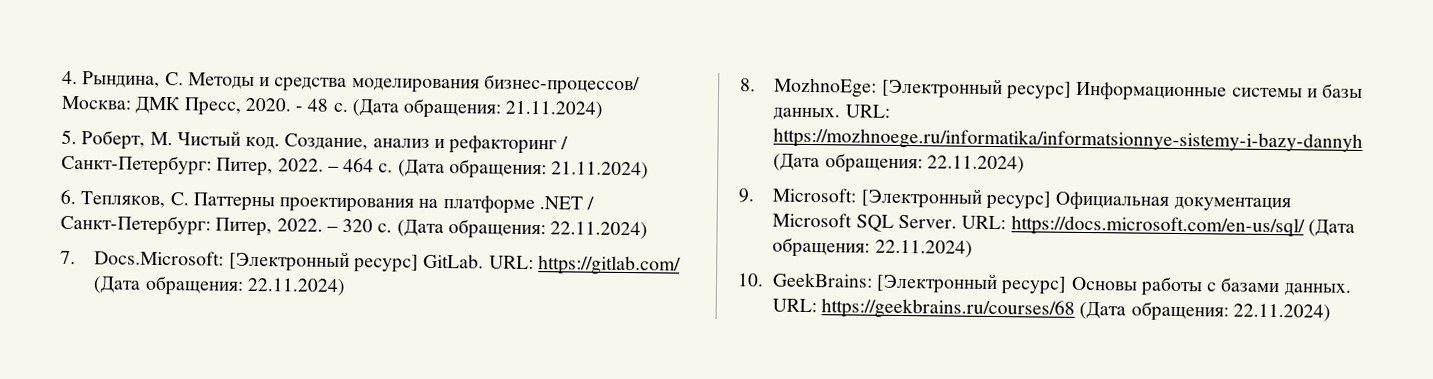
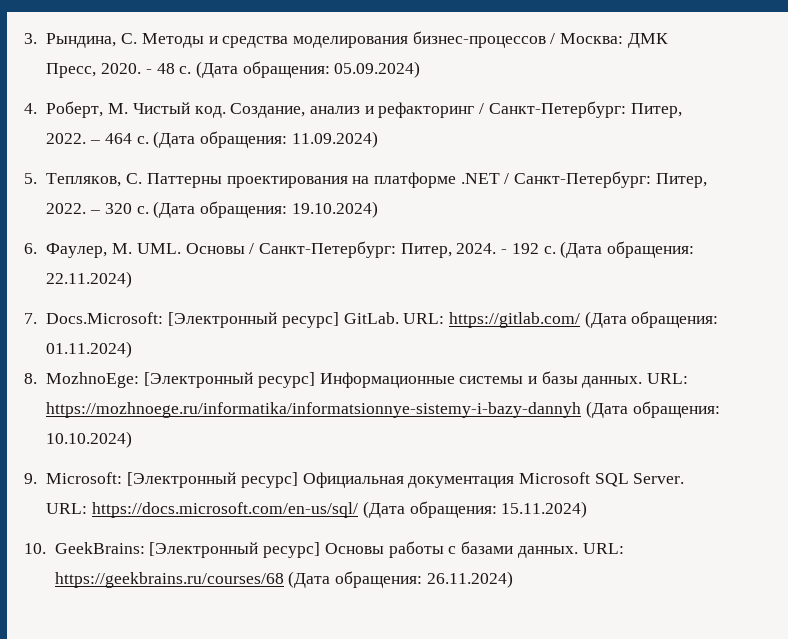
[62,70,78,85] 4. -> [24,33,37,44] 3.
[483,74,640,96] бизнес-процессов/ -> [412,31,556,48] бизнес-процессов /
[505,100,604,119] [61,129,77,145] 21.11.2024) // 5. -> [334,61,421,78] [24,103,37,114] 05.09.2024) // 4.
[551,161,650,180] [60,189,76,205] 21.11.2024) // 6. -> [291,131,378,148] [24,173,37,184] 11.09.2024) // 5.
(546, 229) none -> [291,201,378,218] [24,241,695,258] 19.10.2024) // 6. Фаулер, М. UML. Основы / Санкт-Петербург: Питер, 2024. - 192 с. (Дата обращения:
[247,277,347,296] 22.11.2024) -> [46,341,133,358] 01.11.2024)
[927,155,1026,174] 22.11.2024) -> [46,431,133,448] 10.10.2024)
[874,239,973,258] 22.11.2024) -> [501,501,588,518] 15.11.2024)
[1232,303,1331,322] 22.11.2024) -> [426,571,513,588] 26.11.2024)

